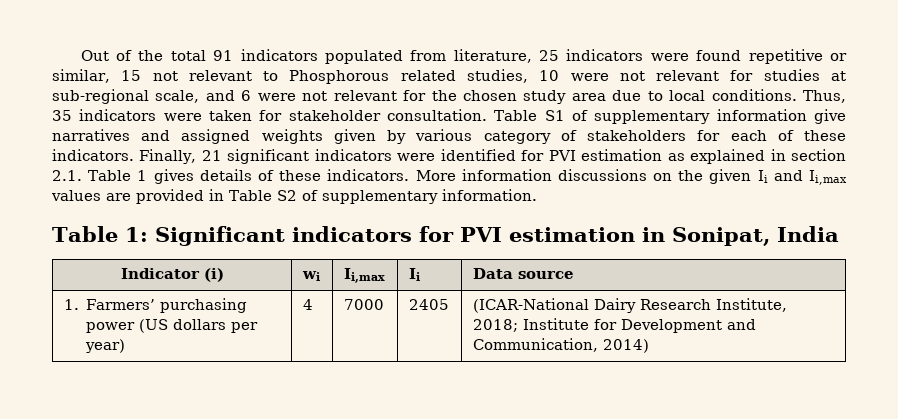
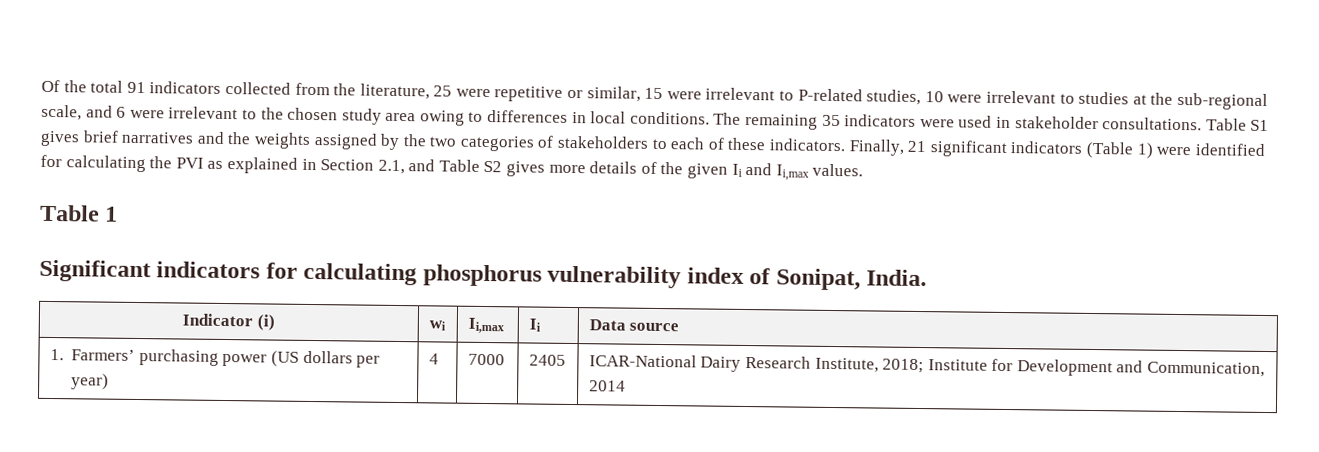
[80,50,133,61] Out of -> [41,79,60,93] Of
[324,49,848,64] [52,69,754,84] populated from literature, 25 indicators were found repetitive or similar, 15 not relevant to Phosphorous related studies, 10 were not relevant for -> [224,81,1075,106] collected from the literature, 25 were repetitive or similar, 15 were irrelevant to P-related studies, 10 were irrelevant to
(847, 76) none -> [1150,92,1174,105] the
[302,90,427,101] not relevant for -> [168,106,257,120] irrelevant to
[612,89,846,103] [52,109,846,124] [52,129,551,144] due to local conditions. Thus, 35 indicators were taken for stakeholder consultation. Table S1 of supplementary information give narratives and assigned weights given by various category -> [419,110,1270,132] [40,130,535,152] owing to differences in local conditions. The remaining 35 indicators were used in stakeholder consultations. Table S1 gives brief narratives and the weights assigned by the two categories
[697,130,721,141] for -> [651,138,668,150] to
(392, 155) none -> [1085,141,1153,159] (Table 1)
[548,149,846,164] [52,169,673,184] PVI estimation as explained in section 2.1. Table 1 gives details of these indicators. More information discussions on -> [65,155,657,177] calculating the PVI as explained in Section 2.1, and Table S2 gives more details of
[51,189,537,204] [52,226,148,242] values are provided in Table S2 of supplementary information. // Table 1: -> [812,163,864,177] [40,204,119,222] values. // Table 1 //
[459,226,839,246] PVI estimation in Sonipat, India -> [303,262,928,291] calculating phosphorus vulnerability index of Sonipat, India.
[472,298,589,313] (ICAR-National -> [588,354,697,368] ICAR-National
[602,339,649,353] 2014) -> [588,380,626,392] 2014

